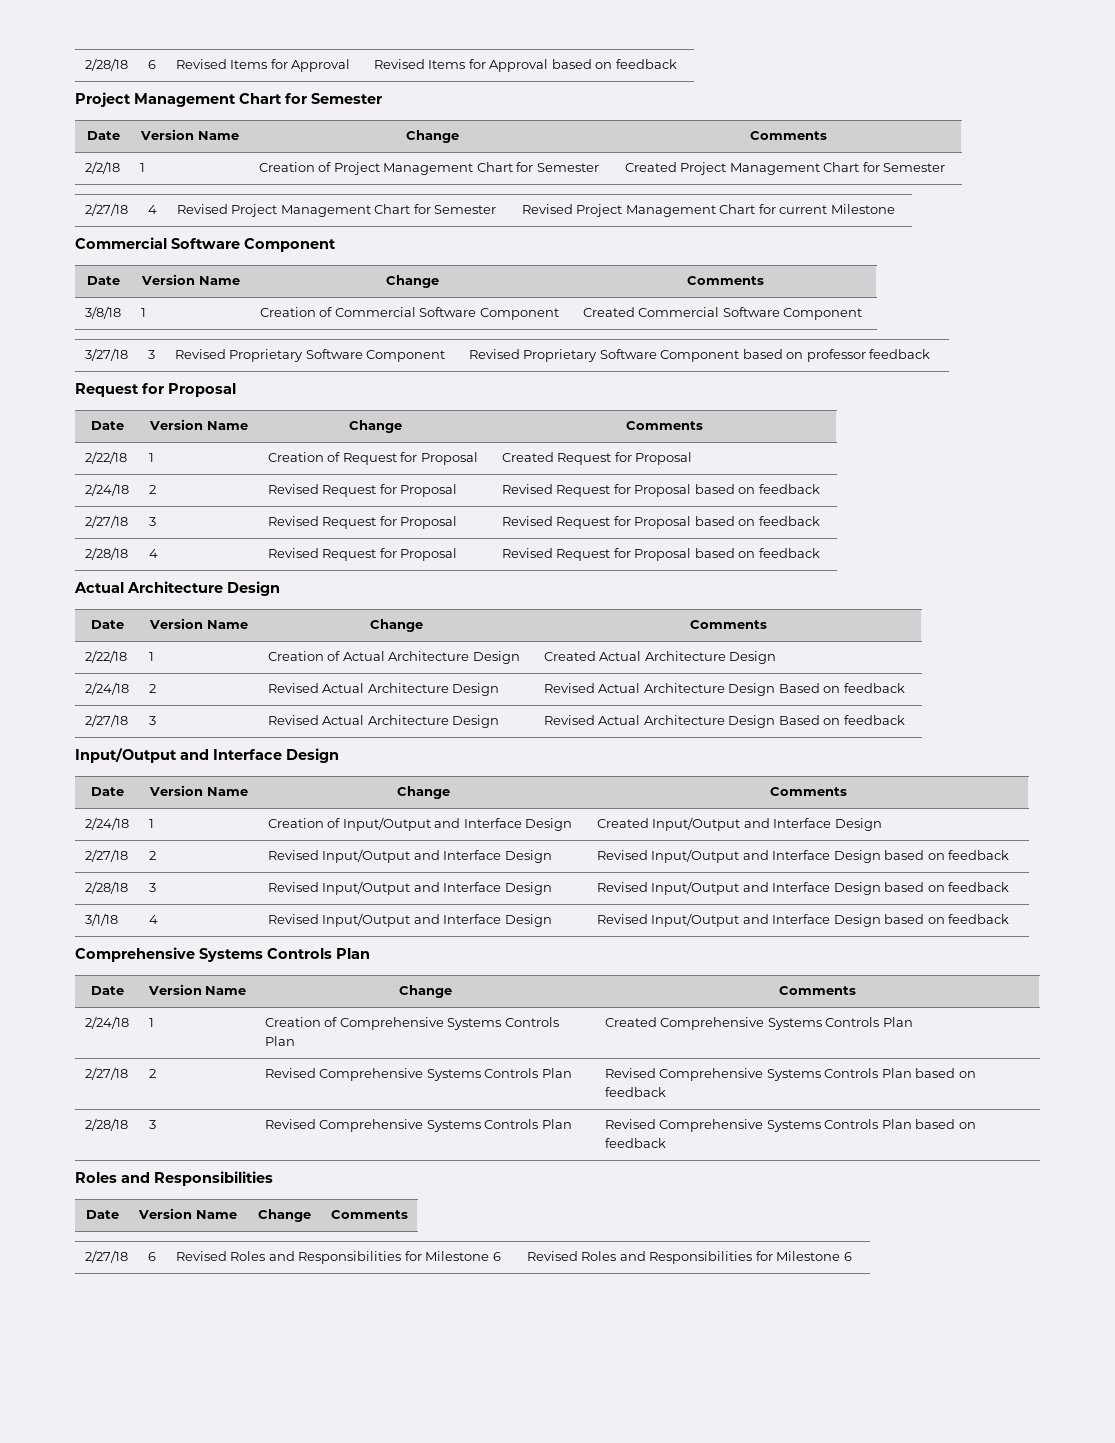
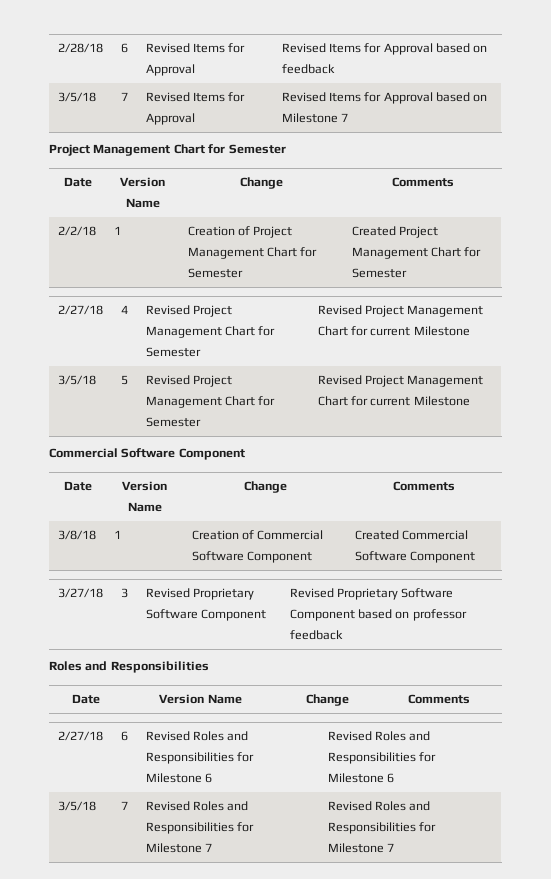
(677, 64) none -> [57,92,96,102] [120,92,128,101] [145,92,246,102] [145,113,195,125] [281,92,488,104] [281,113,348,123] // 3/5/18 | 7 | Revised Items for Approval | Revised Items for Approval based on Milestone 7
(895, 209) none -> [57,375,96,385] [120,375,128,385] [145,375,232,387] [145,396,276,408] [145,417,201,427] [317,375,484,387] [317,396,470,406] // 3/5/18 | 5 | Revised Project Management Chart for Semester | Revised Project Management Chart for current Milestone
[75,383,236,397] [91,421,124,430] [149,419,248,430] [349,420,402,433] [626,421,703,430] [84,451,127,464] [148,453,154,462] [267,452,478,465] [501,452,693,465] [84,483,129,496] [148,485,156,494] [267,484,458,497] [501,484,820,497] [84,515,128,528] [148,517,156,526] [267,516,458,529] [501,516,820,529] [84,547,128,560] [148,549,158,558] [267,548,458,561] [501,548,820,561] [74,581,280,596] [91,620,124,629] [149,618,248,629] [370,619,423,632] [689,620,767,629] [84,650,127,663] [148,652,154,661] [267,651,520,664] [543,651,777,664] [84,682,129,695] [148,684,156,693] [267,683,500,696] [543,683,905,696] [84,714,128,727] [148,716,156,725] [267,715,500,728] [543,715,905,728] [75,748,339,763] [91,787,124,796] [149,785,248,796] [396,786,450,799] [769,787,847,796] [84,817,129,830] [148,819,154,828] [267,817,573,831] [596,817,882,831] [84,849,128,862] [148,851,156,860] [267,849,552,863] [596,849,1010,863] [84,881,128,894] [148,883,156,892] [267,881,552,895] [596,881,1010,895] [84,913,118,926] [148,915,158,924] [267,913,552,927] [596,913,1010,927] [75,947,370,962] [91,986,124,995] [147,984,247,995] [399,985,452,998] [779,986,856,995] [84,1016,129,1029] [148,1018,154,1027] [264,1017,559,1030] [264,1036,295,1046] [604,1017,913,1030] [84,1067,128,1080] [148,1069,156,1078] [264,1068,572,1081] [604,1068,976,1081] [604,1087,666,1097] [84,1118,128,1131] [148,1120,156,1129] [264,1119,572,1132] [604,1119,976,1132] [604,1138,666,1148] // Request for Proposal // Date | Version Name | Change | Comments // 2/22/18 | 1 | Creation of Request for Proposal | Created Request for Proposal // 2/24/18 | 2 | Revised Request for Proposal | Revised Request for Proposal based on feedback // 2/27/18 | 3 | Revised Request for Proposal | Revised Request for Proposal based on feedback // 2/28/18 | 4 | Revised Request for Proposal | Revised Request for Proposal based on feedback // Actual Architecture Design // Date | Version Name | Change | Comments // 2/22/18 | 1 | Creation of Actual Architecture Design | Created Actual Architecture Design // 2/24/18 | 2 | Revised Actual Architecture Design | Revised Actual Architecture Design Based on feedback // 2/27/18 | 3 | Revised Actual Architecture Design | Revised Actual Architecture Design Based on feedback // Input/Output and Interface Design // Date | Version Name | Change | Comments // 2/24/18 | 1 | Creation of Input/Output and Interface Design | Created Input/Output and Interface Design // 2/27/18 | 2 | Revised Input/Output and Interface Design | Revised Input/Output and Interface Design based on feedback // 2/28/18 | 3 | Revised Input/Output and Interface Design | Revised Input/Output and Interface Design based on feedback // 3/1/18 | 4 | Revised Input/Output and Interface Design | Revised Input/Output and Interface Design based on feedback // Comprehensive Systems Controls Plan // Date | Version Name | Change | Comments // 2/24/18 | 1 | Creation of Comprehensive Systems Controls Plan | Created Comprehensive Systems Controls Plan // 2/27/18 | 2 | Revised Comprehensive Systems Controls Plan | Revised Comprehensive Systems Controls Plan based on feedback // 2/28/18 | 3 | Revised Comprehensive Systems Controls Plan | Revised Comprehensive Systems Controls Plan based on feedback -> (343, 635) none
(852, 1256) none -> [57,801,96,811] [120,801,128,810] [145,801,249,811] [145,822,254,834] [145,843,212,853] [327,801,431,811] [327,822,436,834] [327,843,394,853] // 3/5/18 | 7 | Revised Roles and Responsibilities for Milestone 7 | Revised Roles and Responsibilities for Milestone 7

